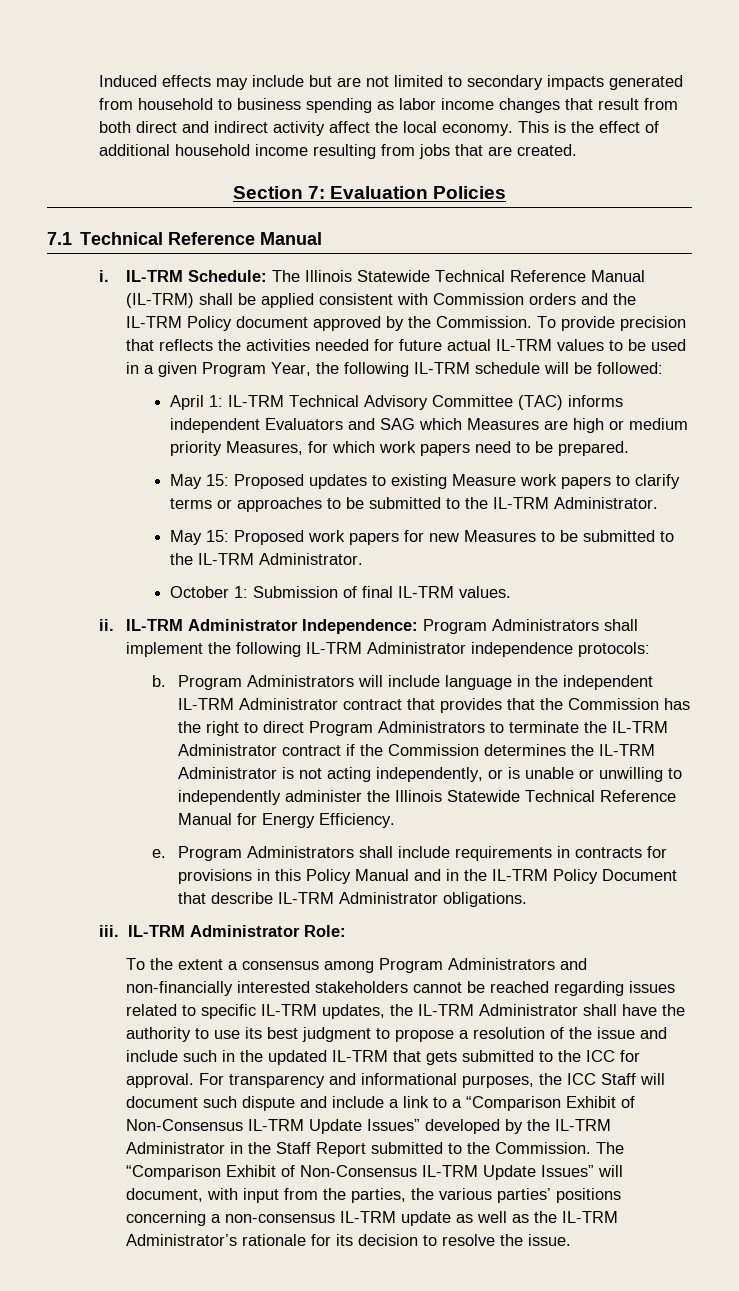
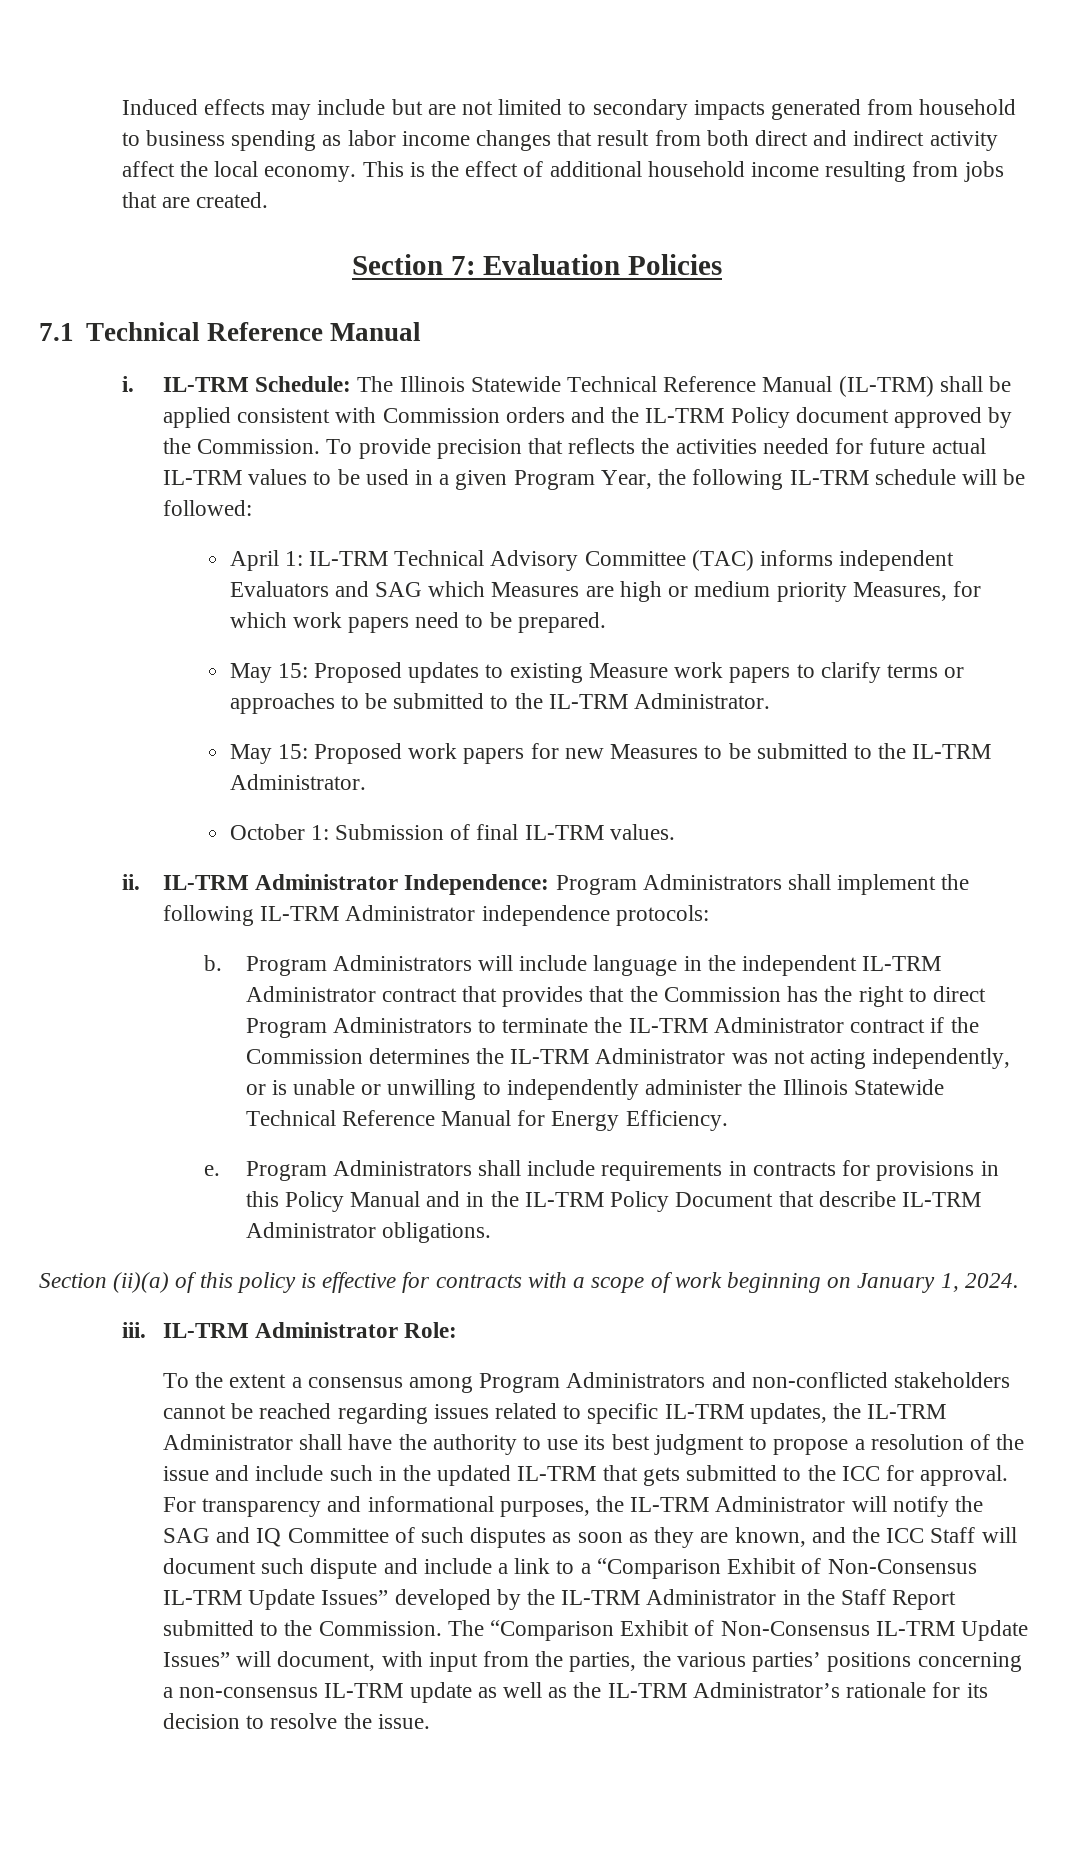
[281,767,294,779] is -> [731,1053,768,1064] was
(527, 899) none -> [39,1272,1019,1293] // Section (ii)(a) of this policy is effective for contracts with a scope of work beginning on January 1, 2024.
[125,981,310,996] non-financially interested -> [751,1372,888,1388] non-conflicted
(562, 1079) none -> [630,1496,984,1517] [162,1527,880,1548] IL-TRM Administrator will notify the SAG and IQ Committee of such disputes as soon as they are known, and the

